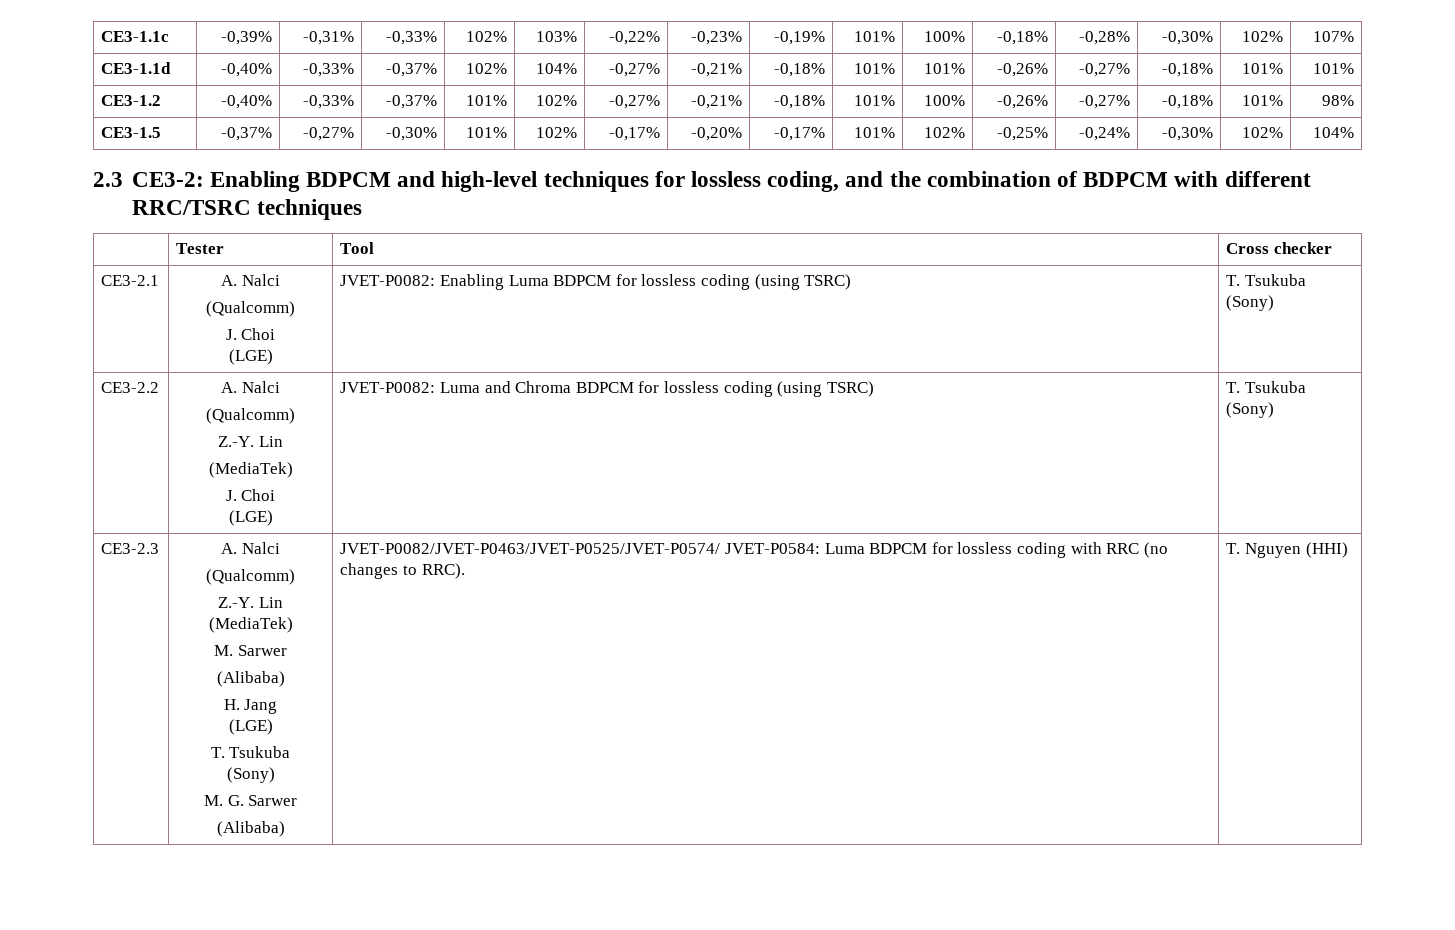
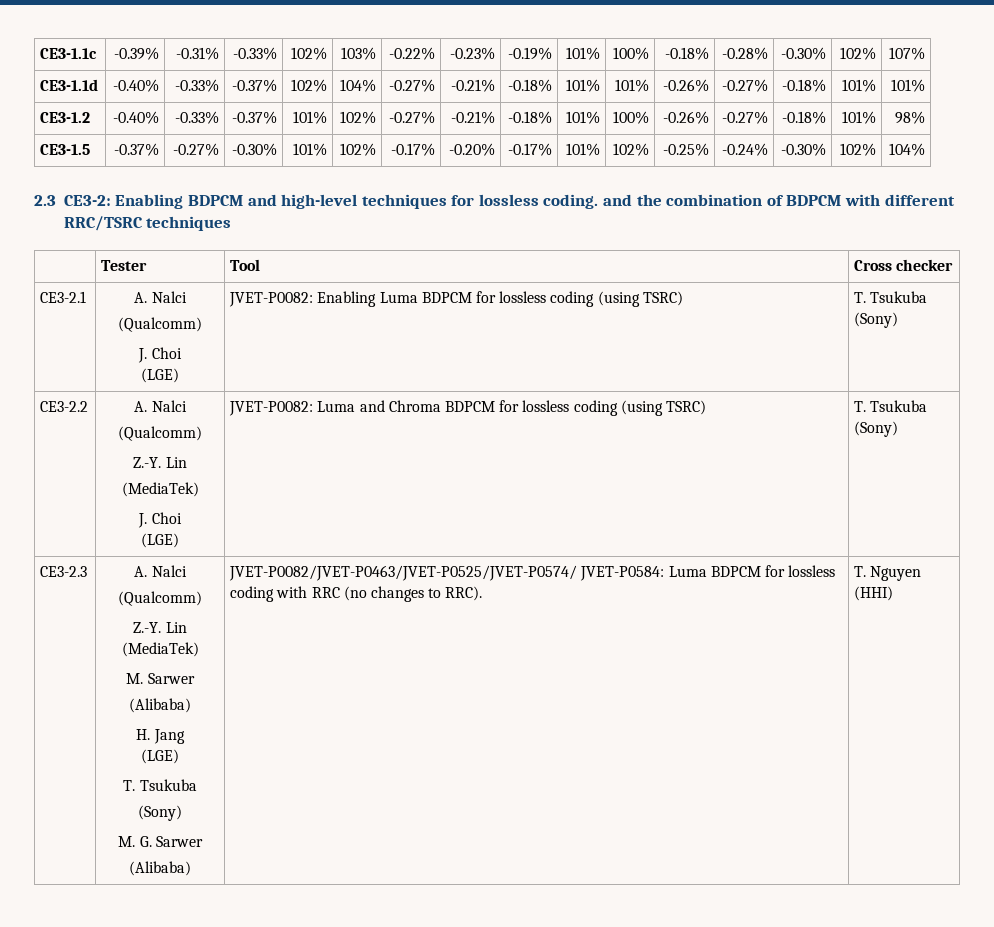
[220,31,272,45] [302,31,354,45] [385,31,437,45] -0,39% | -0,31% | -0,33% -> [113,47,159,60] [175,47,219,60] [232,47,277,60] -0.39% | -0.31% | -0.33%
[608,31,660,45] [690,31,742,45] [773,31,825,45] [853,31,895,42] [923,31,965,42] [996,31,1048,45] [1078,31,1130,45] [1161,31,1213,45] -0,22% | -0,23% | -0,19% | 101% | 100% | -0,18% | -0,28% | -0,30% -> [388,47,435,60] [449,47,495,60] [507,47,552,60] [565,47,600,60] [612,47,649,60] [664,47,709,60] [721,47,768,60] [780,47,826,60] -0.22% | -0.23% | -0.19% | 101% | 100% | -0.18% | -0.28% | -0.30%
[220,63,272,77] [302,63,354,77] [385,63,437,77] -0,40% | -0,33% | -0,37% -> [112,79,159,92] [174,79,219,92] [231,79,277,92] -0.40% | -0.33% | -0.37%
[608,63,660,77] [690,63,742,77] [773,63,825,77] -0,27% | -0,21% | -0,18% -> [388,79,435,92] [450,79,495,92] [507,79,552,92] -0.27% | -0.21% | -0.18%
[996,63,1048,77] [1078,63,1130,77] [1161,63,1213,77] -0,26% | -0,27% | -0,18% -> [662,79,709,92] [721,79,768,92] [781,79,826,92] -0.26% | -0.27% | -0.18%
[220,95,272,109] [302,95,354,109] [385,95,437,109] [465,95,507,106] [535,95,577,106] [608,95,660,109] [690,95,742,109] [773,95,825,109] [853,95,895,106] [923,95,965,106] [996,95,1048,109] [1078,95,1130,109] [1161,95,1213,109] -0,40% | -0,33% | -0,37% | 101% | 102% | -0,27% | -0,21% | -0,18% | 101% | 100% | -0,26% | -0,27% | -0,18% -> [112,111,159,124] [174,111,219,124] [231,111,277,124] [292,111,327,124] [339,111,376,124] [388,111,435,124] [450,111,495,124] [507,111,552,124] [565,111,600,124] [612,111,649,124] [662,111,709,124] [721,111,768,124] [781,111,826,124] -0.40% | -0.33% | -0.37% | 101% | 102% | -0.27% | -0.21% | -0.18% | 101% | 100% | -0.26% | -0.27% | -0.18%
[220,127,272,141] [302,127,354,141] [385,127,437,141] [465,127,507,138] [535,127,577,138] [608,127,660,141] [690,127,742,141] [773,127,825,141] [853,127,895,138] [923,127,965,138] [996,127,1048,141] [1078,127,1130,141] [1161,127,1213,141] -0,37% | -0,27% | -0,30% | 101% | 102% | -0,17% | -0,20% | -0,17% | 101% | 102% | -0,25% | -0,24% | -0,30% -> [113,143,159,156] [172,143,219,156] [231,143,277,156] [292,143,327,156] [339,143,376,156] [390,143,435,156] [448,143,495,156] [507,143,552,156] [565,143,600,156] [612,143,649,156] [662,143,709,156] [721,143,768,156] [780,143,826,156] -0.37% | -0.27% | -0.30% | 101% | 102% | -0.17% | -0.20% | -0.17% | 101% | 102% | -0.25% | -0.24% | -0.30%
[767,171,840,192] coding, -> [543,194,599,209] coding.

